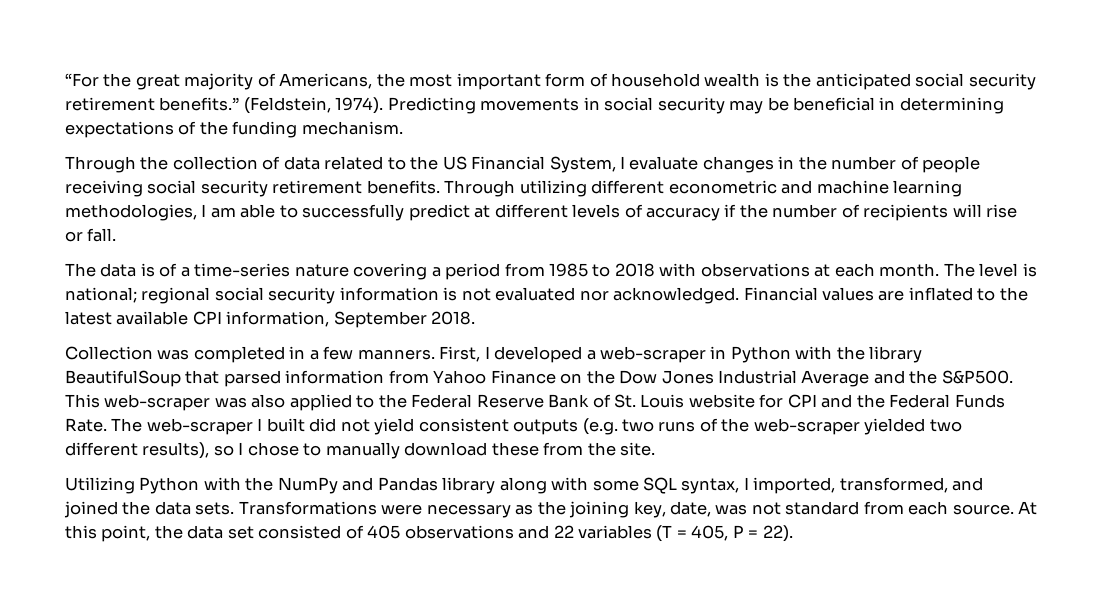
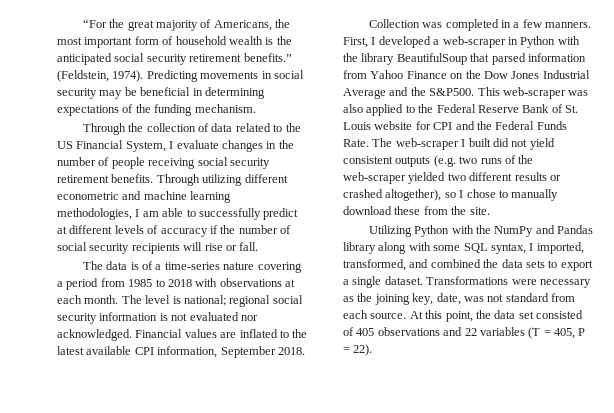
(860, 211) none -> [57,242,130,254] social security
[142,442,210,459] results), -> [514,172,561,181] [343,189,442,201] results or crashed altogether),
[64,501,235,518] joined the data sets. -> [430,259,593,271] [343,276,423,288] combined the data sets to export a single dataset.

